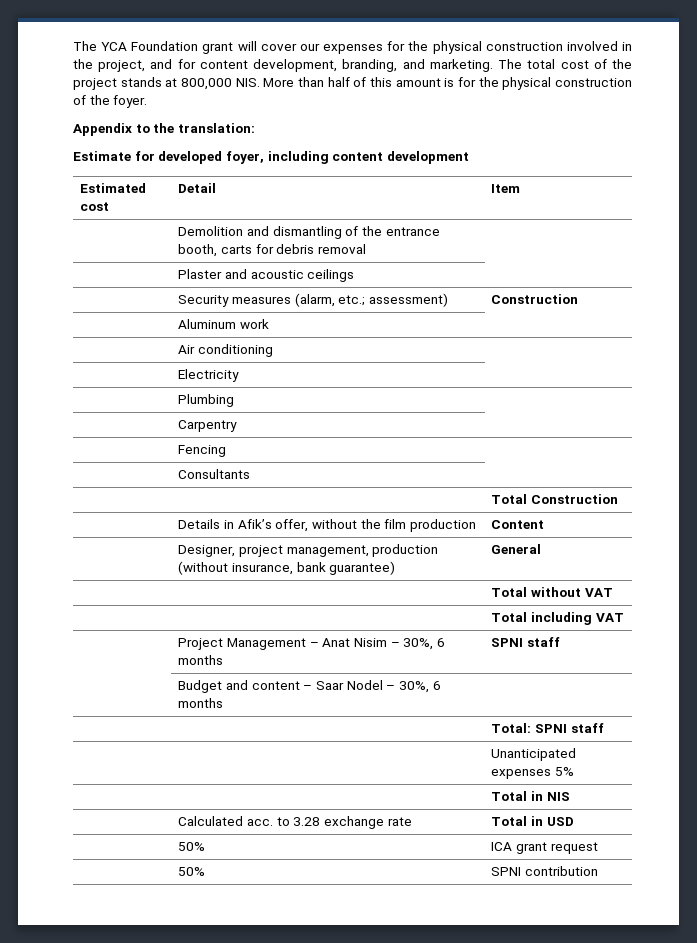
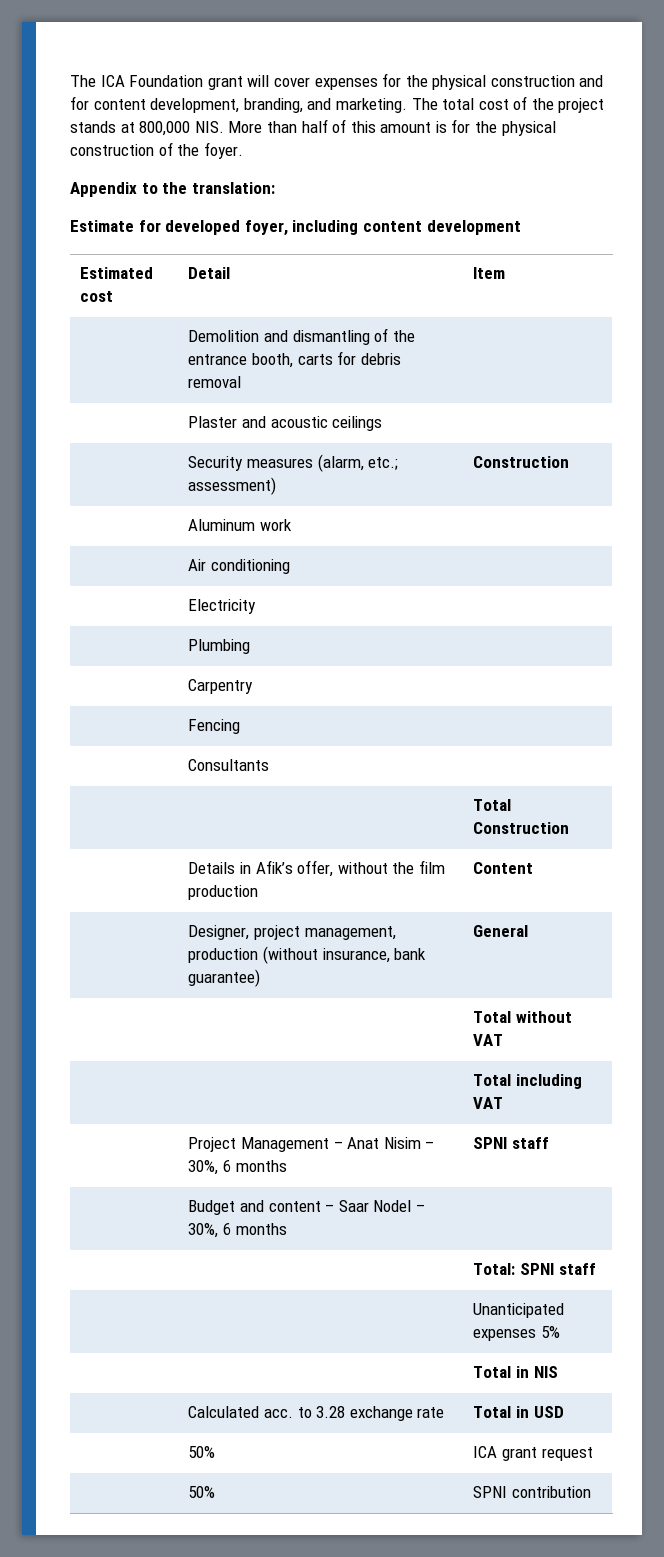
[73,41,128,51] The YCA -> [70,75,125,87] The ICA
[299,43,320,51] our -> (310, 82) none
[566,41,632,51] [73,59,146,72] involved in the project, -> (575, 81) none

